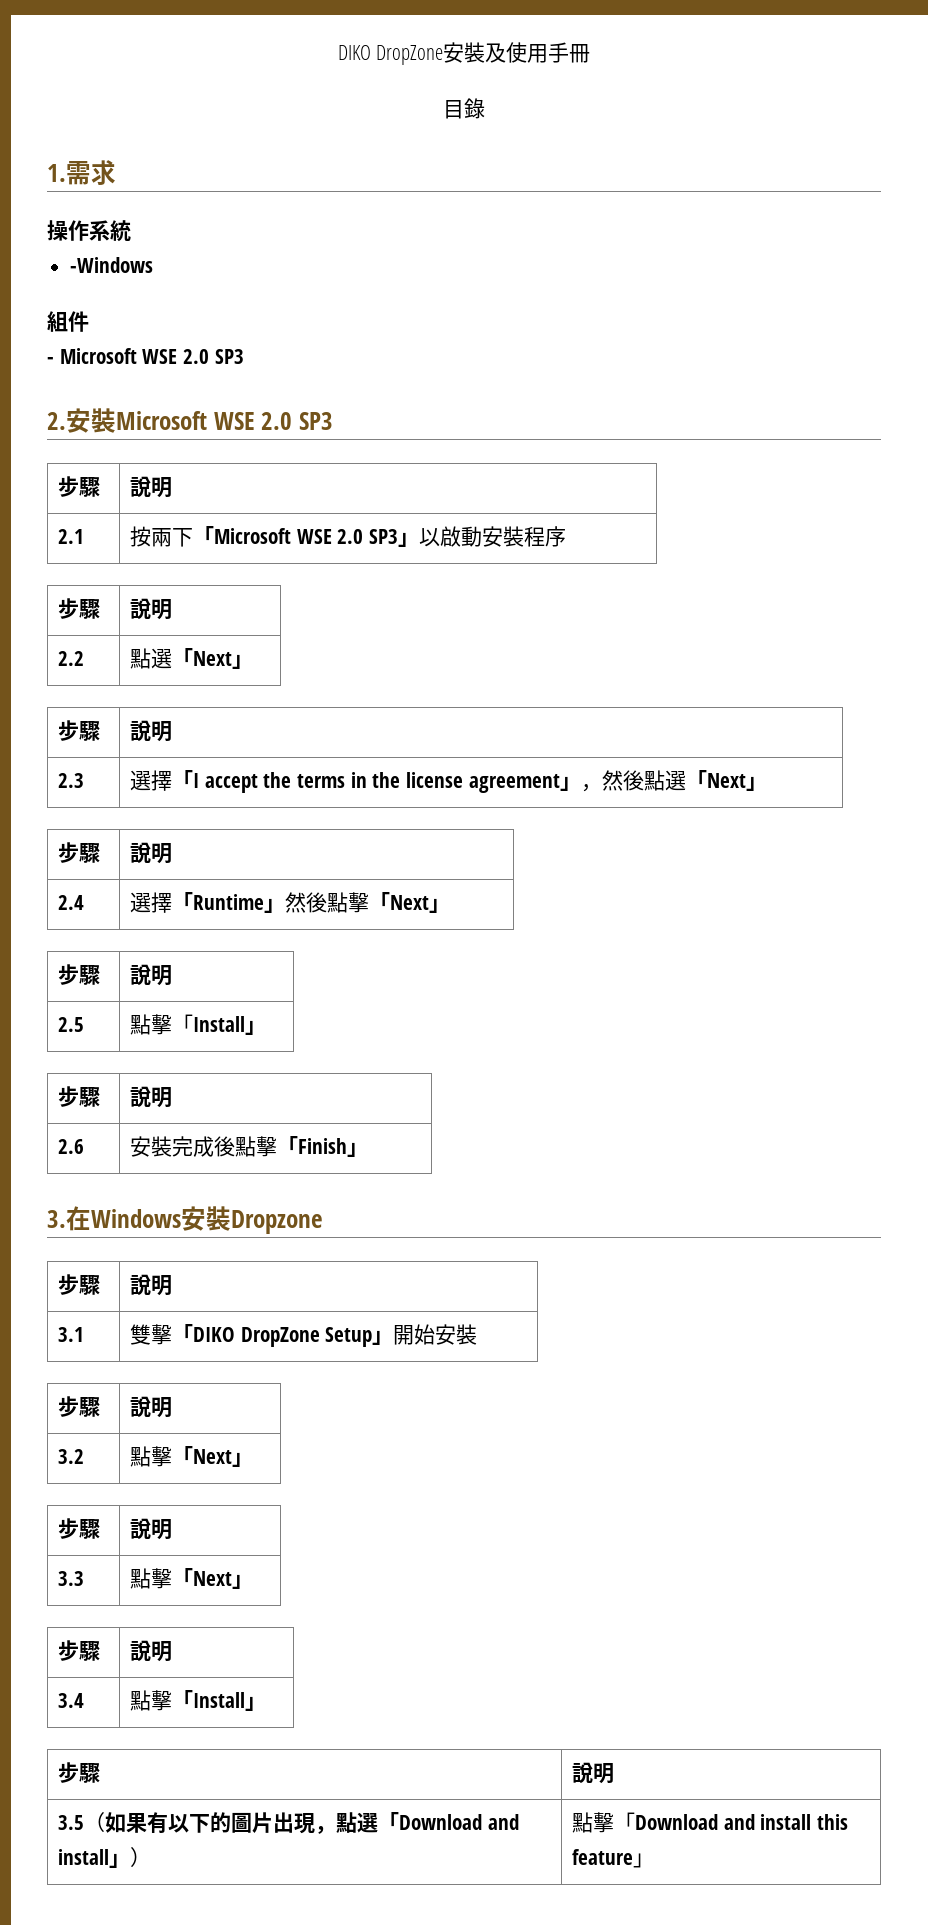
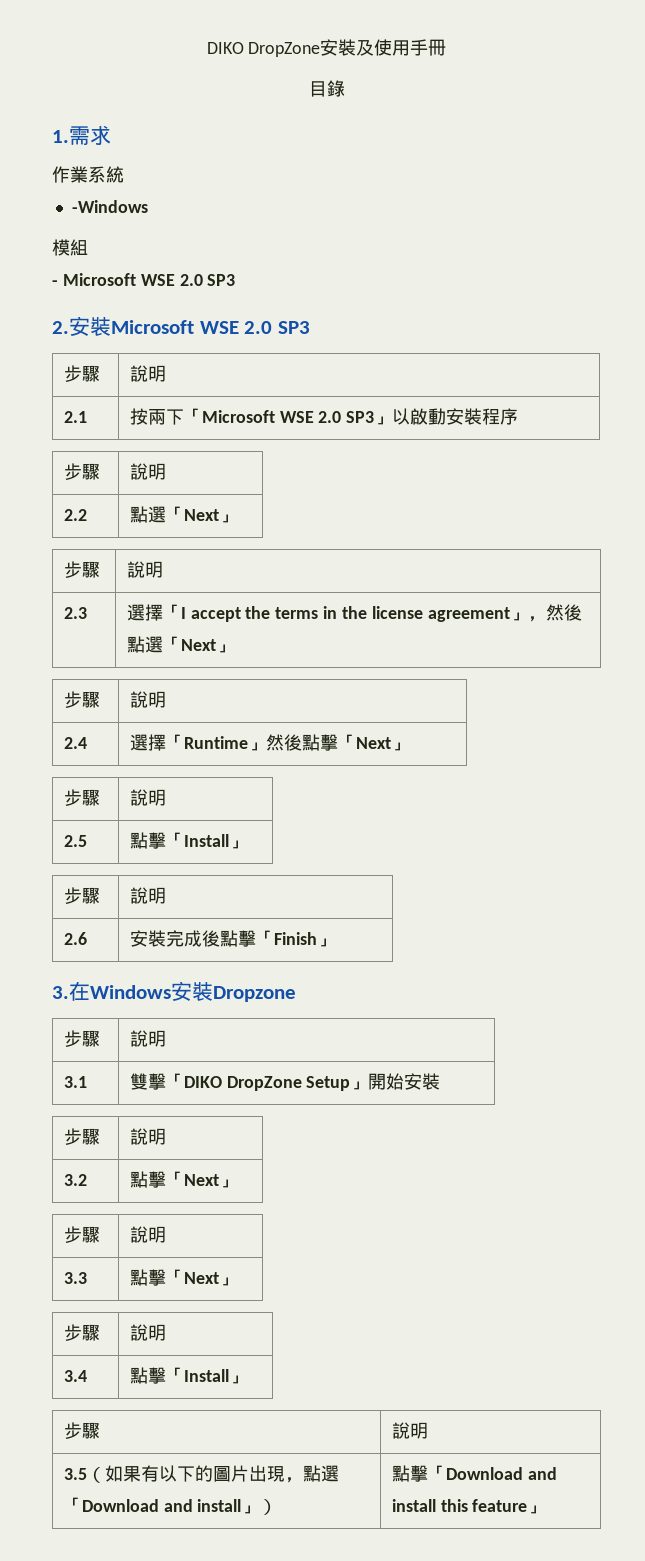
[47,220,89,241] 操作 -> [52,166,88,183] 作業
(154, 265) none -> [52,239,70,256] 模
[68,311,89,332] 件 -> (88, 247) none

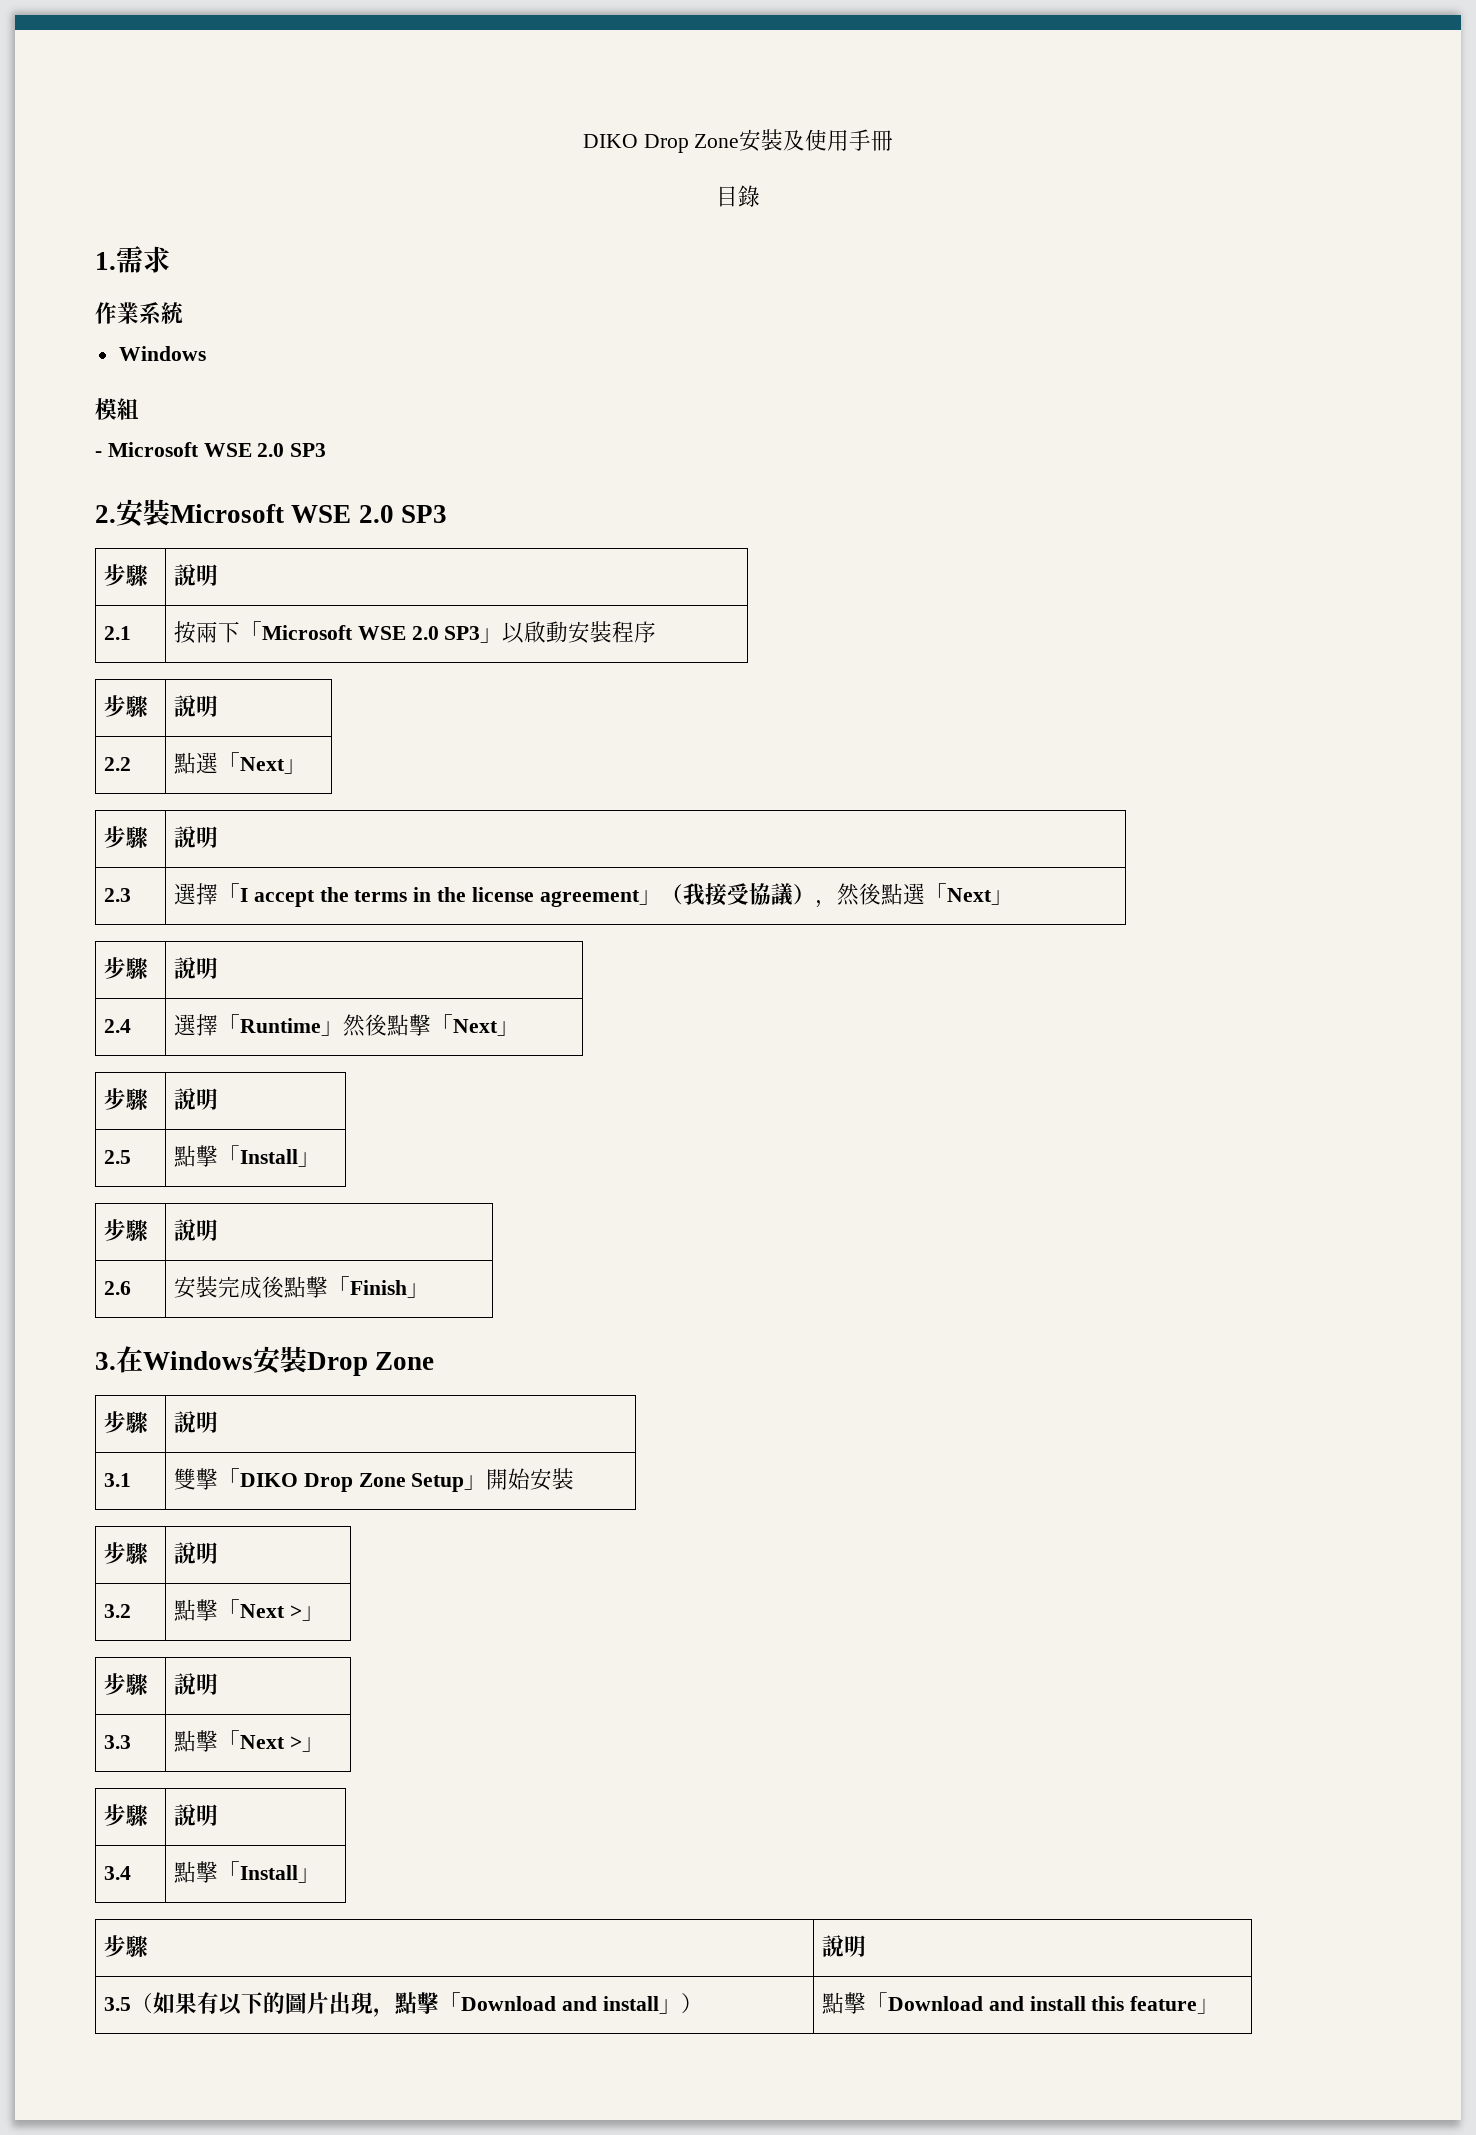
[206,42,321,57] DIKO DropZone -> [582,134,740,153] DIKO Drop Zone
[71,200,148,213] -Windows -> [118,346,206,361] Windows
(528, 616) none -> [660,883,815,906] （我接受協議）
[213,986,296,1002] Dropzone -> [307,1352,435,1376] Drop Zone
[226,1076,302,1091] DropZone -> [303,1473,406,1492] Drop Zone
(219, 1180) none -> [289,1605,302,1618] >
(219, 1278) none -> [289,1736,302,1749] >
[320,1465,339,1482] 選 -> [416,1992,439,2014] 擊

